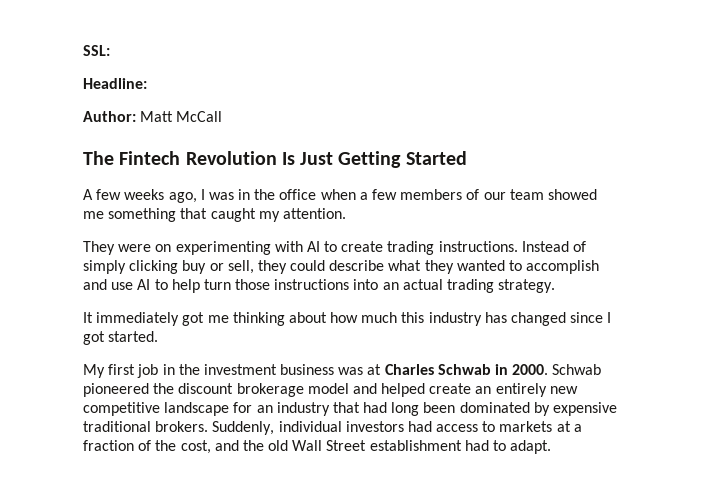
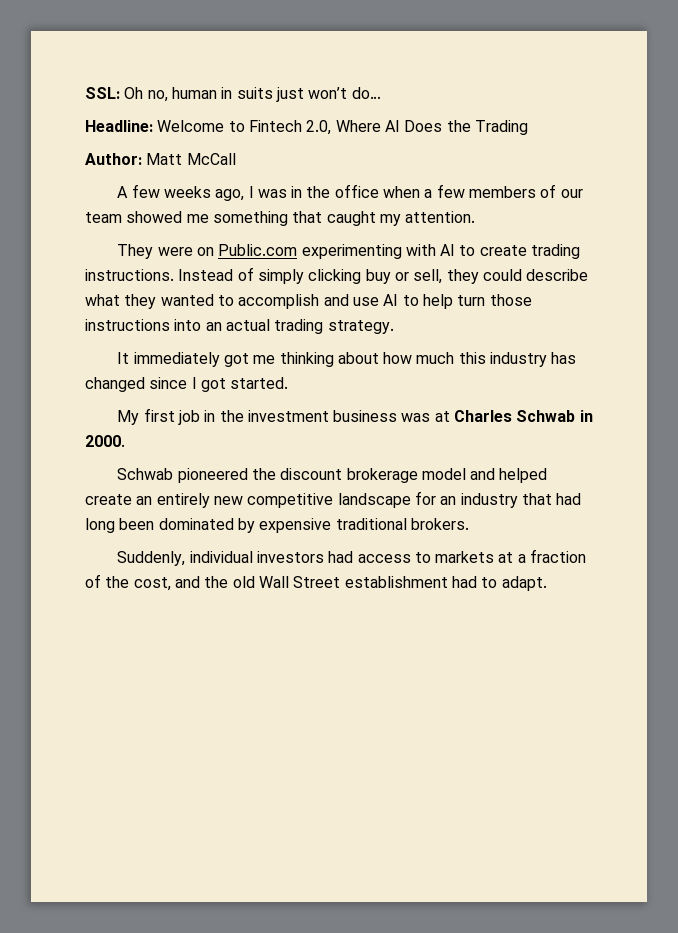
[83,78,147,89] [83,111,223,122] [83,151,467,168] // Headline: // Author: Matt McCall // The Fintech Revolution Is Just Getting Started -> [124,87,381,102] [85,120,528,135] [85,153,236,165] Oh no, human in suits just won’t do… // Headline: Welcome to Fintech 2.0, Where AI Does the Trading // Author: Matt McCall
(172, 248) none -> [218,244,298,256] Public.com
(549, 369) none -> (125, 441) //
(209, 426) none -> (469, 524) //

